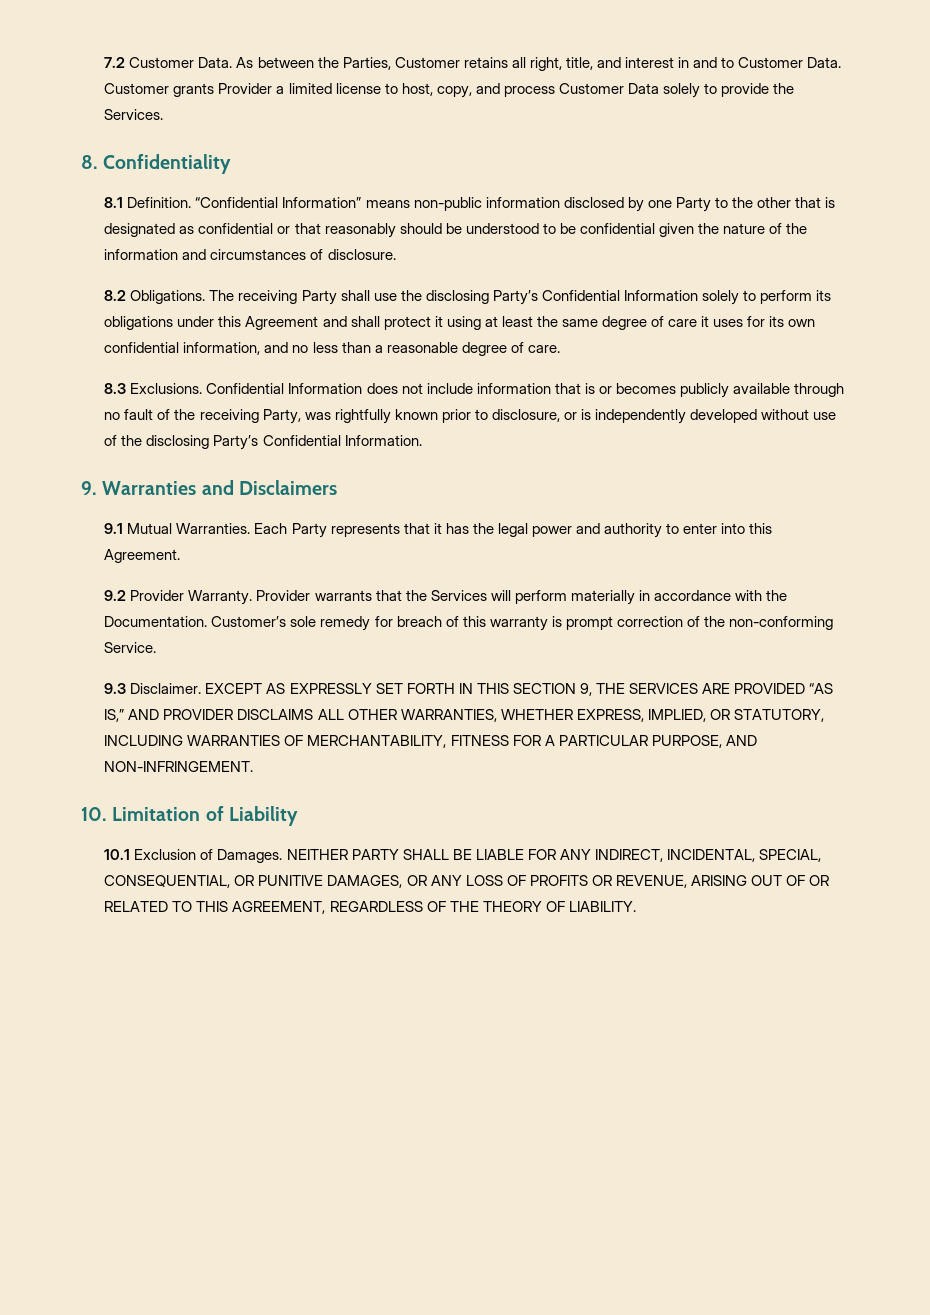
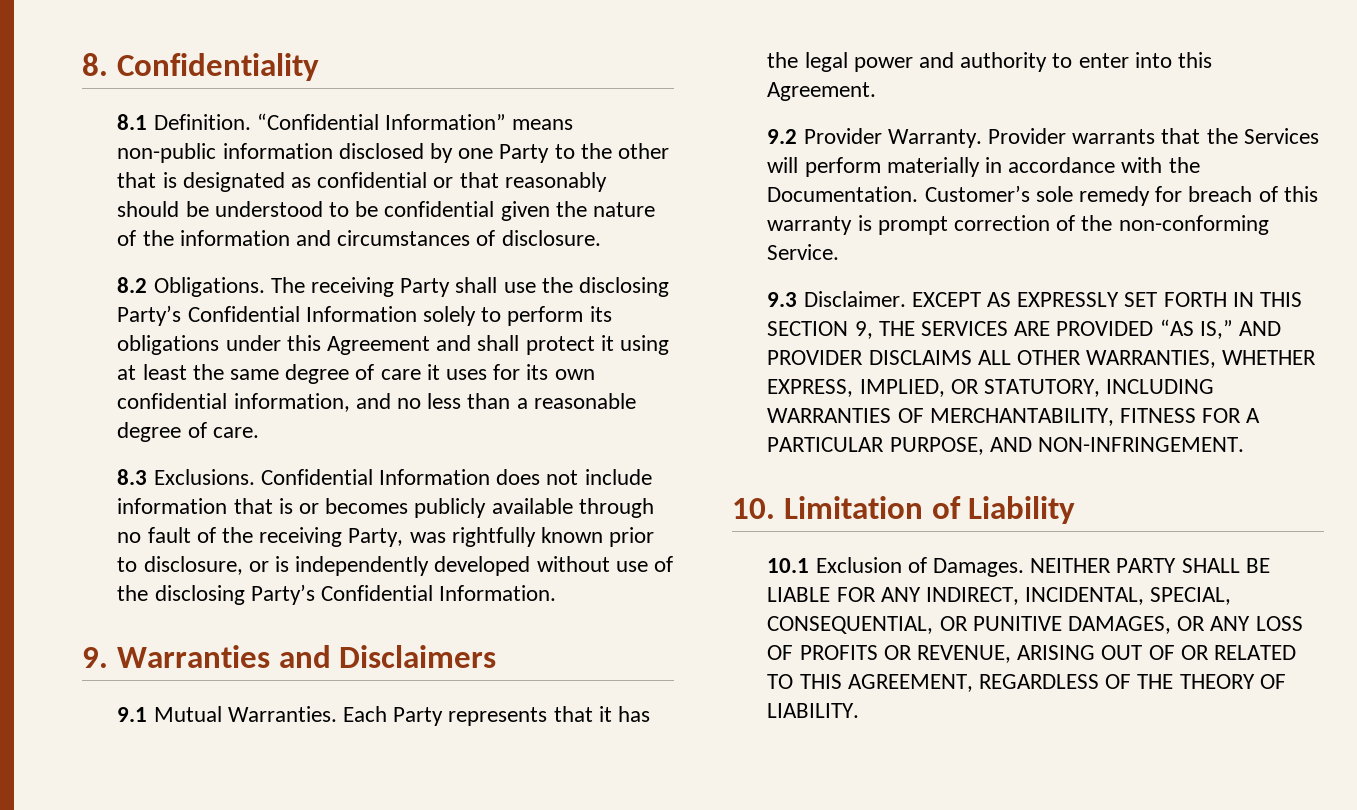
[104,57,842,71] [104,83,795,98] [104,109,164,120] 7.2 Customer Data. As between the Parties, Customer retains all right, title, and interest in and to Customer Data. Customer grants Provider a limited license to host, copy, and process Customer Data solely to provide the Services. // -> (82, 64) none

